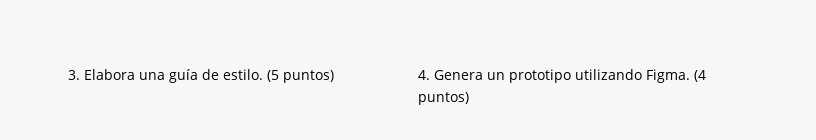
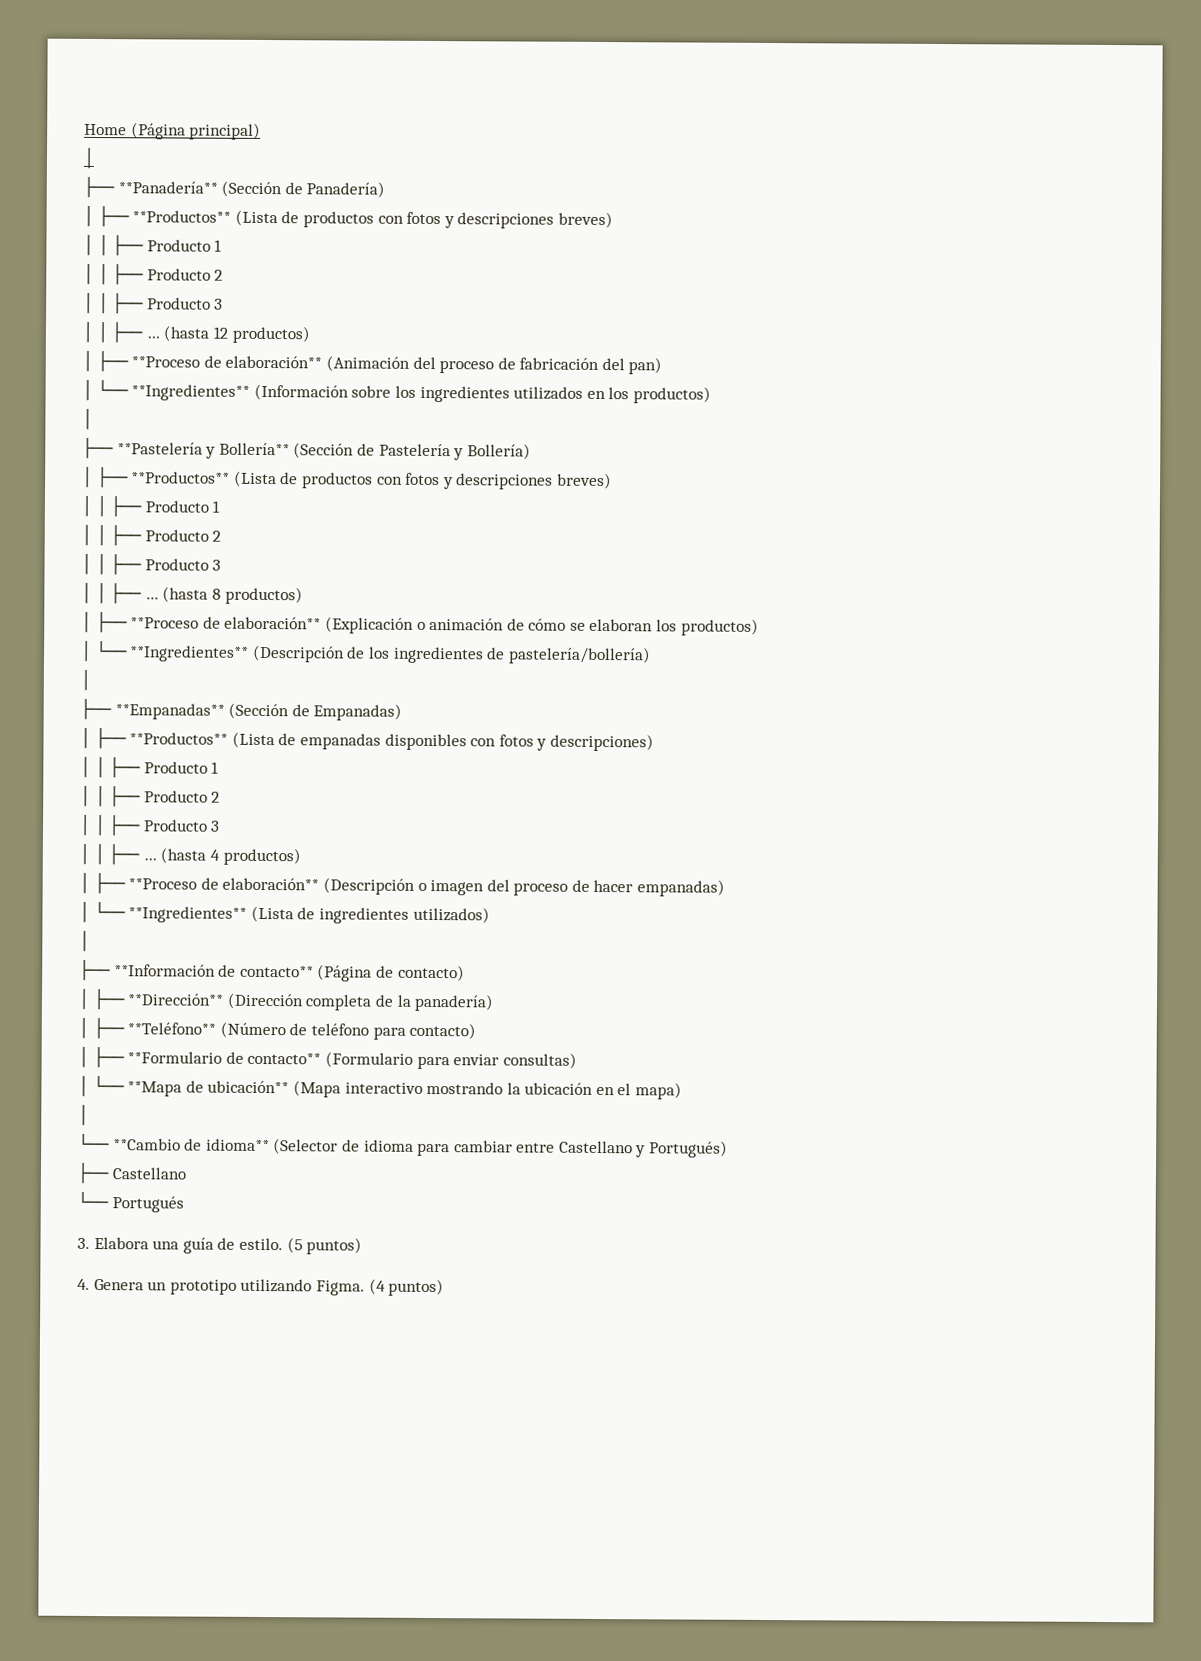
(68, 75) none -> [84,122,262,140] [83,147,95,169] [83,176,386,199] [83,205,613,229] [83,234,223,257] [83,263,224,286] [83,292,224,315] [82,321,310,344] [82,350,663,375] [82,379,711,404] [82,408,93,430] [82,437,531,461] [82,466,612,490] [81,495,221,518] [81,524,222,547] [81,553,222,576] [81,582,303,605] [81,611,759,636] [80,640,651,665] [80,669,91,691] [80,698,403,721] [80,727,654,752] [80,756,220,779] [80,785,221,808] [79,814,221,837] [79,843,301,866] [79,872,726,897] [79,901,490,924] [79,930,90,952] [79,959,465,982] [78,988,495,1012] [78,1017,477,1040] [78,1046,577,1070] [78,1075,683,1100] [78,1104,89,1126] [78,1133,729,1158] [77,1162,186,1185] [77,1191,184,1213] Home (Página principal) // │ // ├── **Panadería** (Sección de Panadería) // │ ├── **Productos** (Lista de productos con fotos y descripciones breves) // │ │ ├── Producto 1 // │ │ ├── Producto 2 // │ │ ├── Producto 3 // │ │ ├── … (hasta 12 productos) // │ ├── **Proceso de elaboración** (Animación del proceso de fabricación del pan) // │ └── **Ingredientes** (Información sobre los ingredientes utilizados en los productos) // │ // ├── **Pastelería y Bollería** (Sección de Pastelería y Bollería) // │ ├── **Productos** (Lista de productos con fotos y descripciones breves) // │ │ ├── Producto 1 // │ │ ├── Producto 2 // │ │ ├── Producto 3 // │ │ ├── … (hasta 8 productos) // │ ├── **Proceso de elaboración** (Explicación o animación de cómo se elaboran los productos) // │ └── **Ingredientes** (Descripción de los ingredientes de pastelería/bollería) // │ // ├── **Empanadas** (Sección de Empanadas) // │ ├── **Productos** (Lista de empanadas disponibles con fotos y descripciones) // │ │ ├── Producto 1 // │ │ ├── Producto 2 // │ │ ├── Producto 3 // │ │ ├── … (hasta 4 productos) // │ ├── **Proceso de elaboración** (Descripción o imagen del proceso de hacer empanadas) // │ └── **Ingredientes** (Lista de ingredientes utilizados) // │ // ├── **Información de contacto** (Página de contacto) // │ ├── **Dirección** (Dirección completa de la panadería) // │ ├── **Teléfono** (Número de teléfono para contacto) // │ ├── **Formulario de contacto** (Formulario para enviar consultas) // │ └── **Mapa de ubicación** (Mapa interactivo mostrando la ubicación en el mapa) // │ // └── **Cambio de idioma** (Selector de idioma para cambiar entre Castellano y Portugués) // ├── Castellano // └── Portugués //

